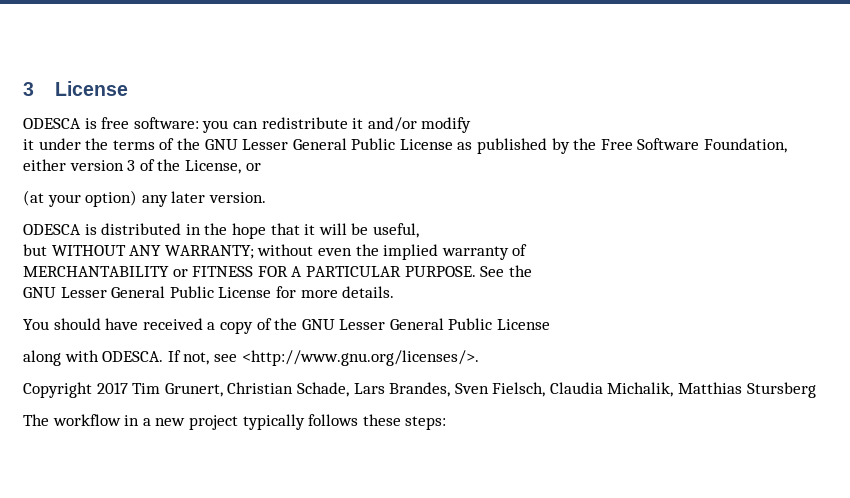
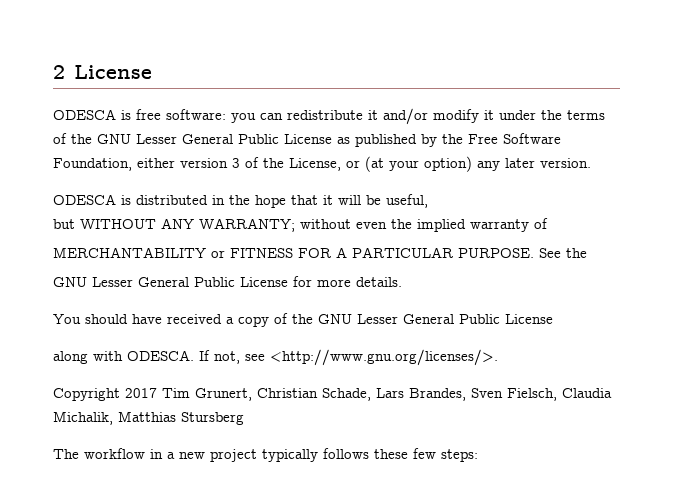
[23,82,34,96] 3 -> [53,65,65,79] 2
(472, 125) // -> (479, 116) none
(261, 167) // -> (360, 164) none
(401, 420) none -> [413,448,436,459] few

